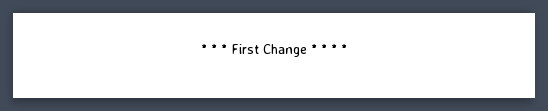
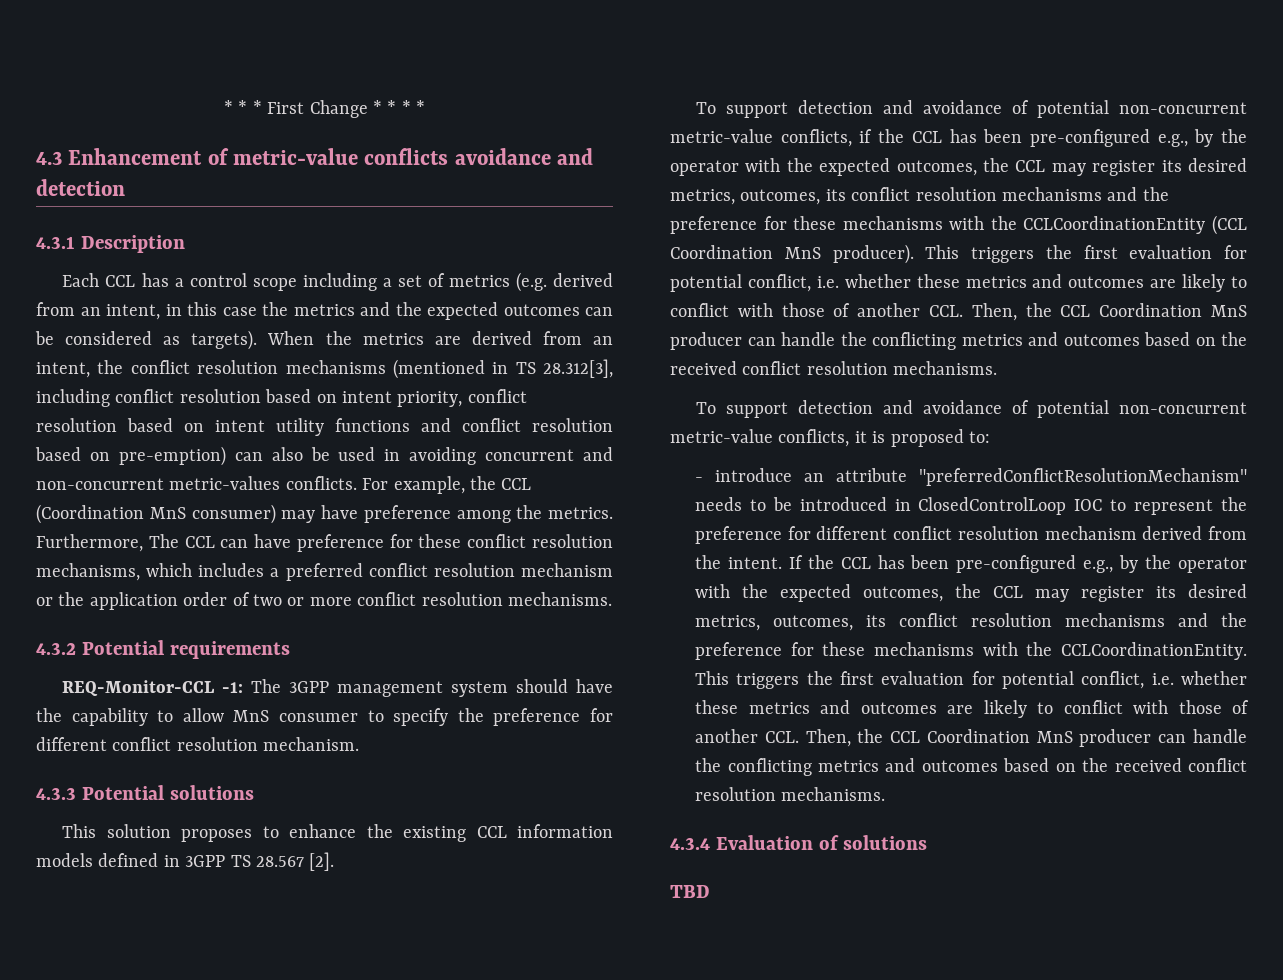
(347, 49) none -> [36,148,594,165] [36,179,125,196] [36,235,185,253] [62,272,614,292] [36,302,613,320] [35,330,614,350] [36,359,613,379] [36,389,527,407] [36,418,613,436] [35,446,613,466] [36,476,532,494] [36,504,613,524] [36,534,613,552] [36,563,613,581] [36,592,612,610] [36,640,290,659] [62,679,614,697] [36,708,614,726] [36,737,360,751] [36,785,254,800] [62,824,613,842] [36,852,335,871] [696,100,1247,118] [670,129,1247,147] [670,158,1247,176] [670,187,1169,205] [670,215,1247,235] [670,244,1247,264] [670,274,1247,292] [670,303,1247,321] [670,332,1247,350] [670,361,998,375] [696,400,1247,418] [670,429,990,447] [695,468,1247,486] [695,497,1247,515] [695,526,1247,544] [695,555,1248,573] [695,584,1247,602] [695,613,1247,631] [695,642,1247,660] [695,671,1247,689] [695,700,1249,718] [695,729,1247,747] [695,758,1247,776] [695,787,886,801] [670,835,928,850] [670,885,710,898] // 4.3 Enhancement of metric-value conflicts avoidance and detection // 4.3.1 Description // Each CCL has a control scope including a set of metrics (e.g. derived from an intent, in this case the metrics and the expected outcomes can be considered as targets). When the metrics are derived from an intent, the conflict resolution mechanisms (mentioned in TS 28.312[3], including conflict resolution based on intent priority, conflict resolution based on intent utility functions and conflict resolution based on pre-emption) can also be used in avoiding concurrent and non-concurrent metric-values conflicts. For example, the CCL (Coordination MnS consumer) may have preference among the metrics. Furthermore, The CCL can have preference for these conflict resolution mechanisms, which includes a preferred conflict resolution mechanism or the application order of two or more conflict resolution mechanisms. // 4.3.2 Potential requirements // REQ-Monitor-CCL -1: The 3GPP management system should have the capability to allow MnS consumer to specify the preference for different conflict resolution mechanism. // 4.3.3 Potential solutions // This solution proposes to enhance the existing CCL information models defined in 3GPP TS 28.567 [2]. // To support detection and avoidance of potential non-concurrent metric-value conflicts, if the CCL has been pre-configured e.g., by the operator with the expected outcomes, the CCL may register its desired metrics, outcomes, its conflict resolution mechanisms and the preference for these mechanisms with the CCLCoordinationEntity (CCL Coordination MnS producer). This triggers the first evaluation for potential conflict, i.e. whether these metrics and outcomes are likely to conflict with those of another CCL. Then, the CCL Coordination MnS producer can handle the conflicting metrics and outcomes based on the received conflict resolution mechanisms. // To support detection and avoidance of potential non-concurrent metric-value conflicts, it is proposed to: // - introduce an attribute "preferredConflictResolutionMechanism" needs to be introduced in ClosedControlLoop IOC to represent the preference for different conflict resolution mechanism derived from the intent. If the CCL has been pre-configured e.g., by the operator with the expected outcomes, the CCL may register its desired metrics, outcomes, its conflict resolution mechanisms and the preference for these mechanisms with the CCLCoordinationEntity. This triggers the first evaluation for potential conflict, i.e. whether these metrics and outcomes are likely to conflict with those of another CCL. Then, the CCL Coordination MnS producer can handle the conflicting metrics and outcomes based on the received conflict resolution mechanisms. // 4.3.4 Evaluation of solutions // TBD

